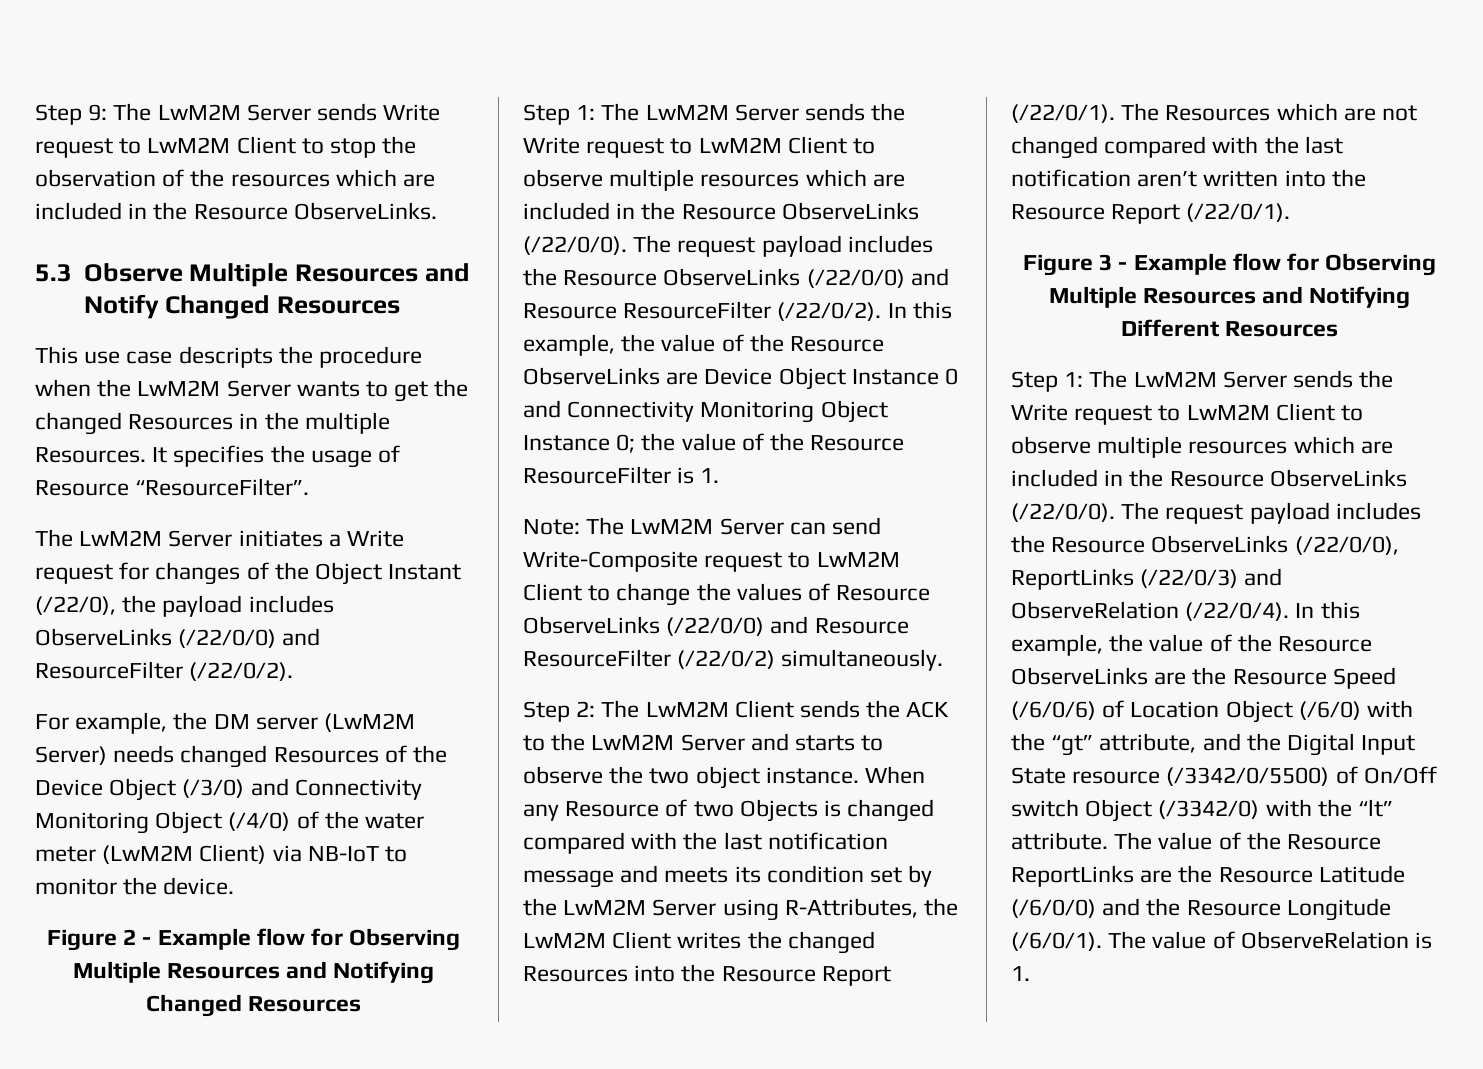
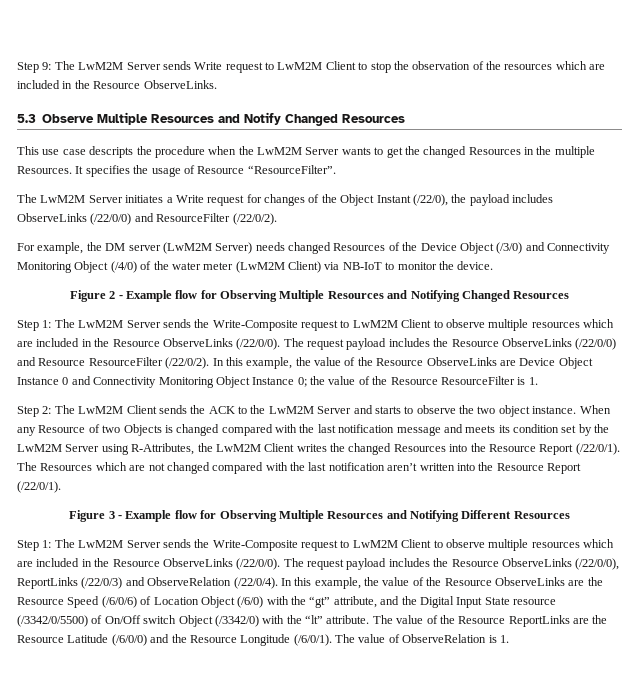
[523,137,580,154] Write -> [212,320,298,331] Write-Composite
[523,517,882,535] [523,551,900,572] [523,583,931,606] [523,616,909,636] [523,649,944,671] // Note: The LwM2M Server can send Write-Composite request to LwM2M Client to change the values of Resource ObserveLinks (/22/0/0) and Resource ResourceFilter (/22/0/2) simultaneously. -> (538, 381) none
[1011,404,1068,421] Write -> [212,540,298,551] Write-Composite

